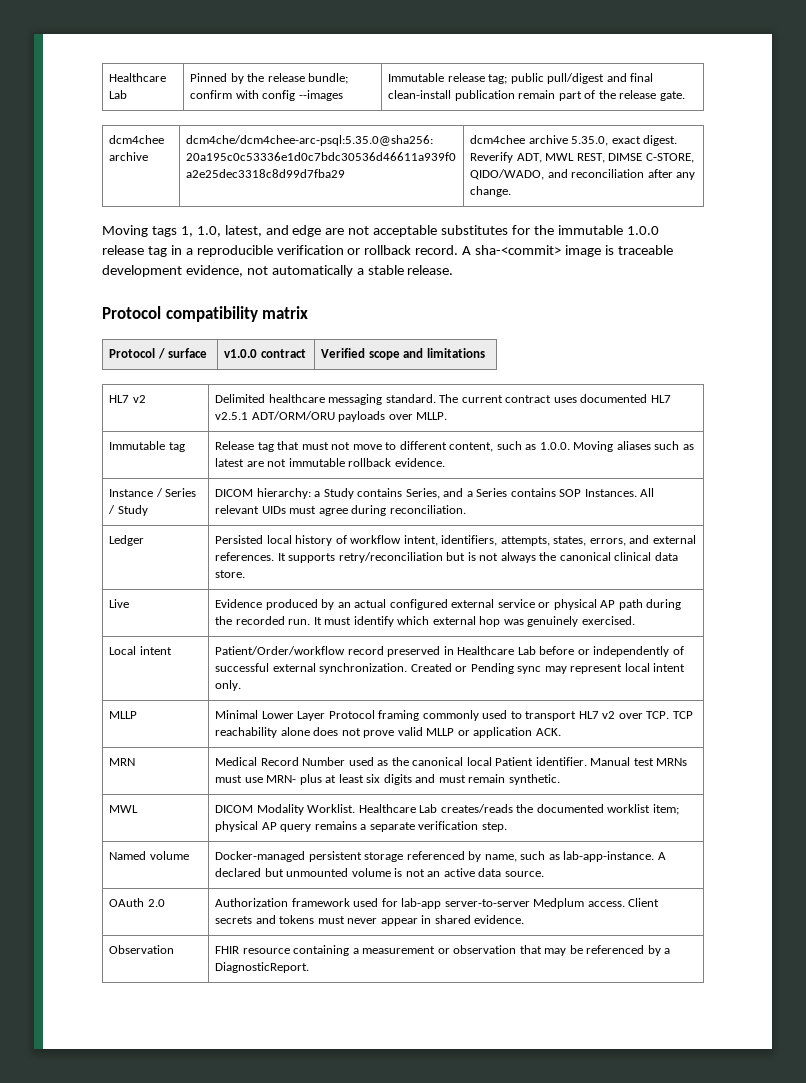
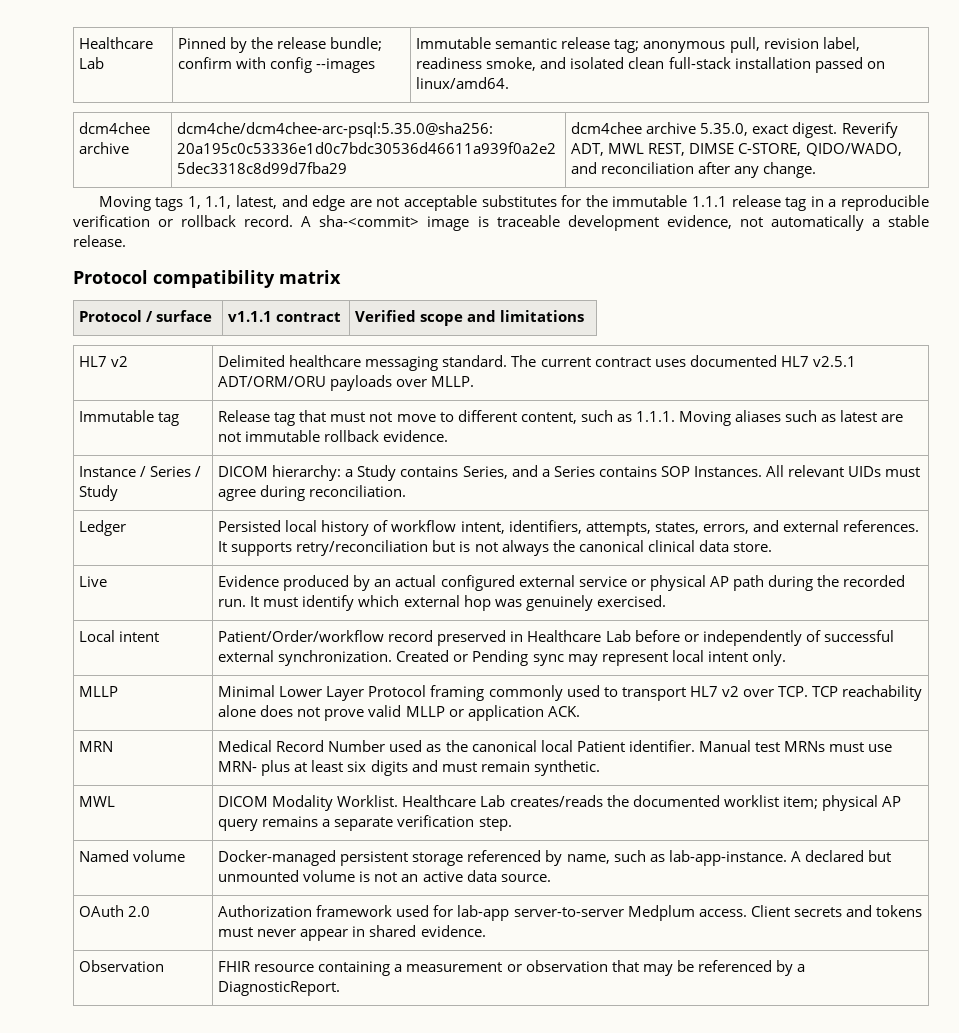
(445, 77) none -> [495,38,558,49] semantic
[510,73,654,84] [388,90,685,101] public pull/digest and final clean-install publication remain part of the release gate. -> [643,37,860,53] [416,57,885,73] [416,77,510,89] anonymous pull, revision label, readiness smoke, and isolated clean full-stack installation passed on linux/amd64.
[196,226,221,237] 1.0, -> [205,196,232,209] 1.1,
[626,226,659,235] 1.0.0 -> [691,196,727,207] 1.1.1
[224,349,258,358] v1.0.0 -> [228,311,273,322] v1.1.1
[539,442,570,450] 1.0.0. -> [635,411,675,422] 1.1.1.

